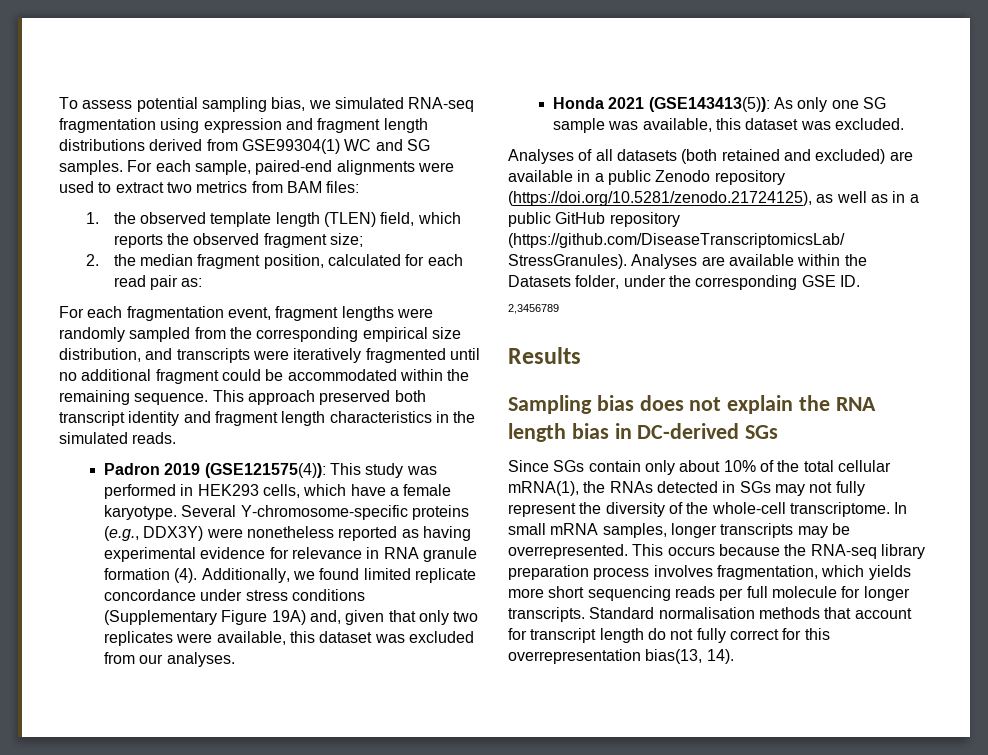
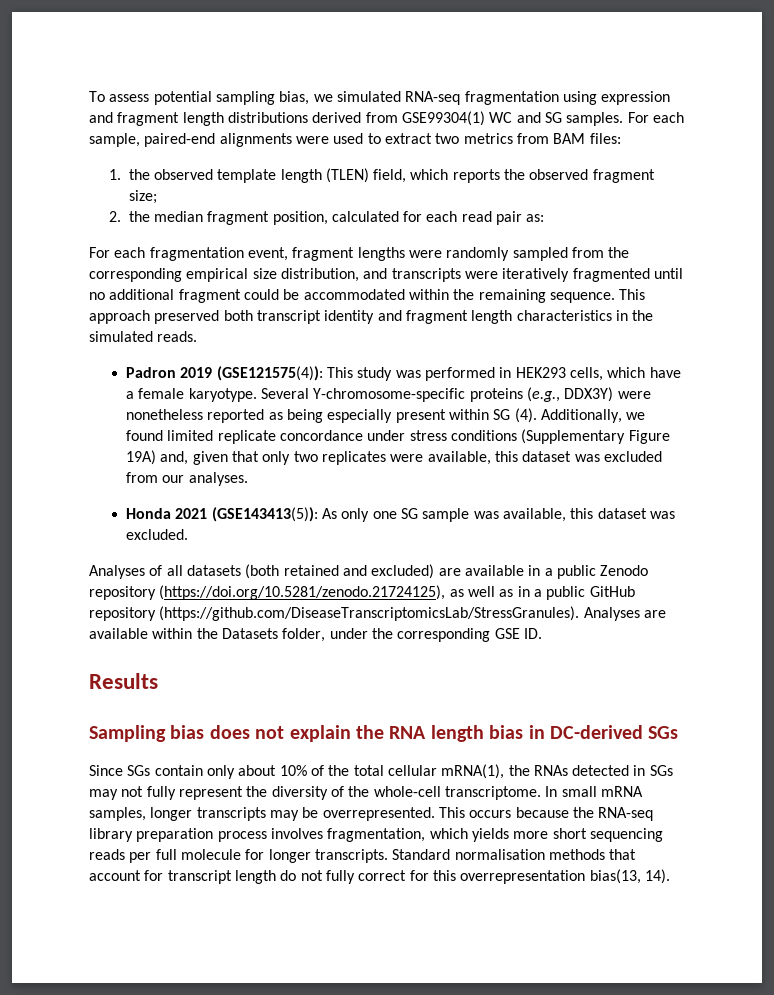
[422,526,471,541] [103,547,477,562] [103,568,170,580] having experimental evidence for relevance in RNA granule formation -> [287,409,511,423] being especially present within SG
[508,304,559,314] // 2,3456789 -> (542, 633) none

